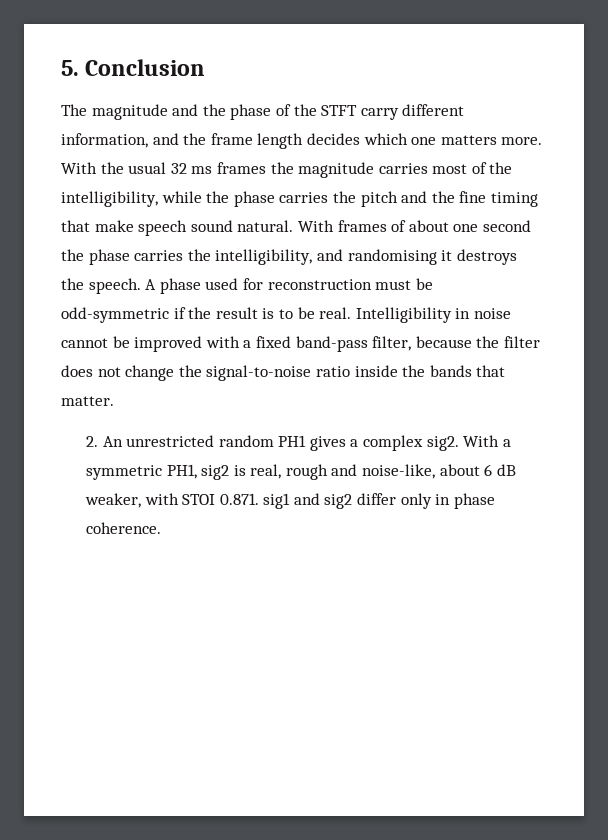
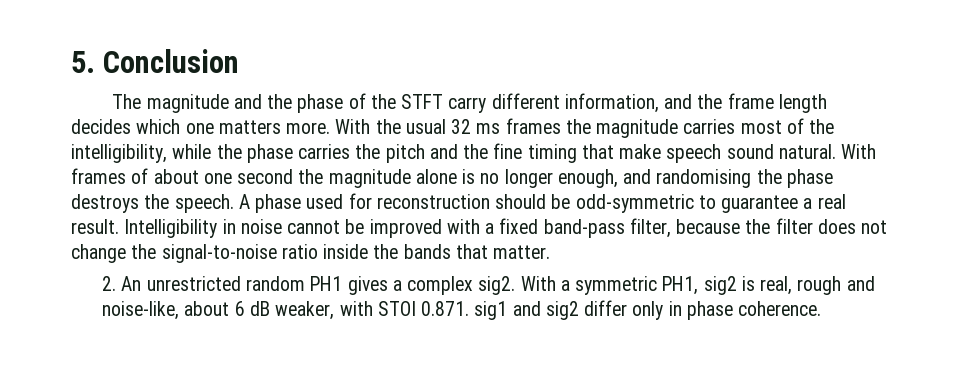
[88,249,453,265] phase carries the intelligibility, and randomising it -> [328,169,833,188] magnitude alone is no longer enough, and randomising the phase
[375,280,412,290] must -> [495,194,547,209] should
[173,307,352,319] if the result is to be real. -> [698,194,846,213] [71,219,119,234] to guarantee a real result.

